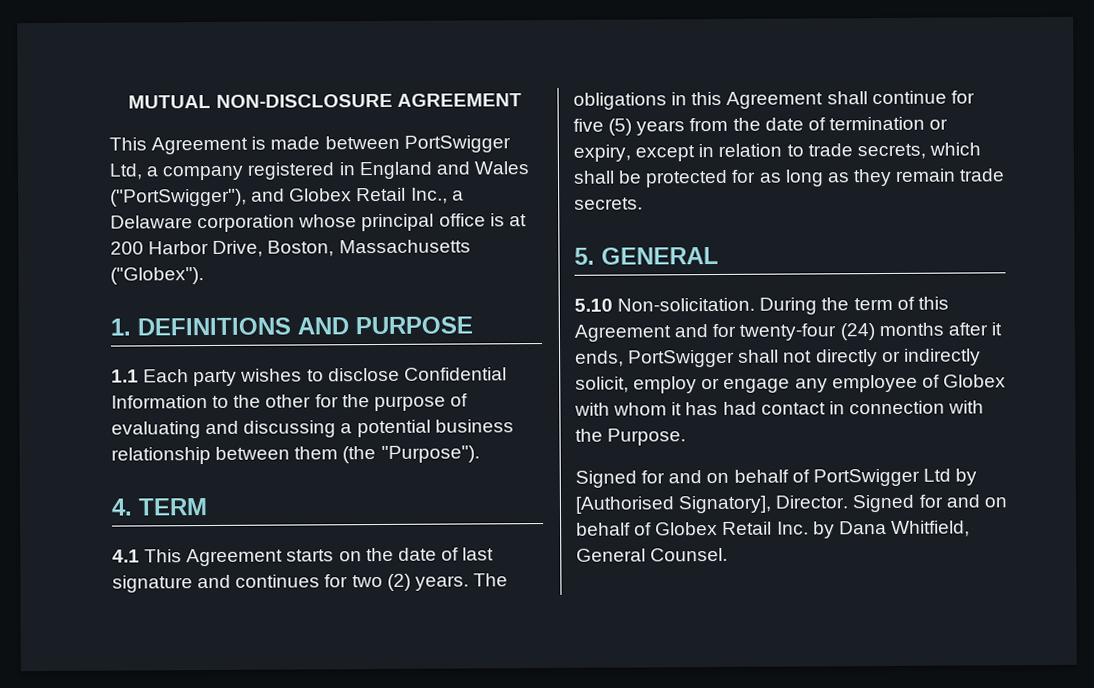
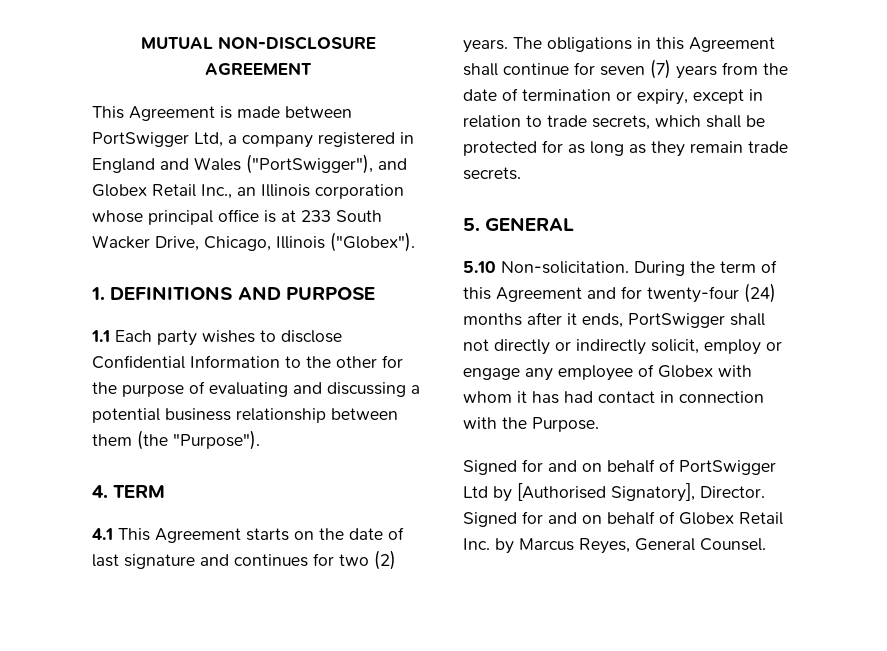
[451,190,464,201] [110,215,193,229] a Delaware -> [237,184,310,197] an Illinois
[110,239,471,257] 200 Harbor Drive, Boston, Massachusetts -> [301,210,382,222] [92,235,325,251] 233 South Wacker Drive, Chicago, Illinois
[573,118,633,136] five (5) -> [600,59,671,79] seven (7)
[838,520,970,537] Dana Whitfield, -> [519,538,630,554] Marcus Reyes,

